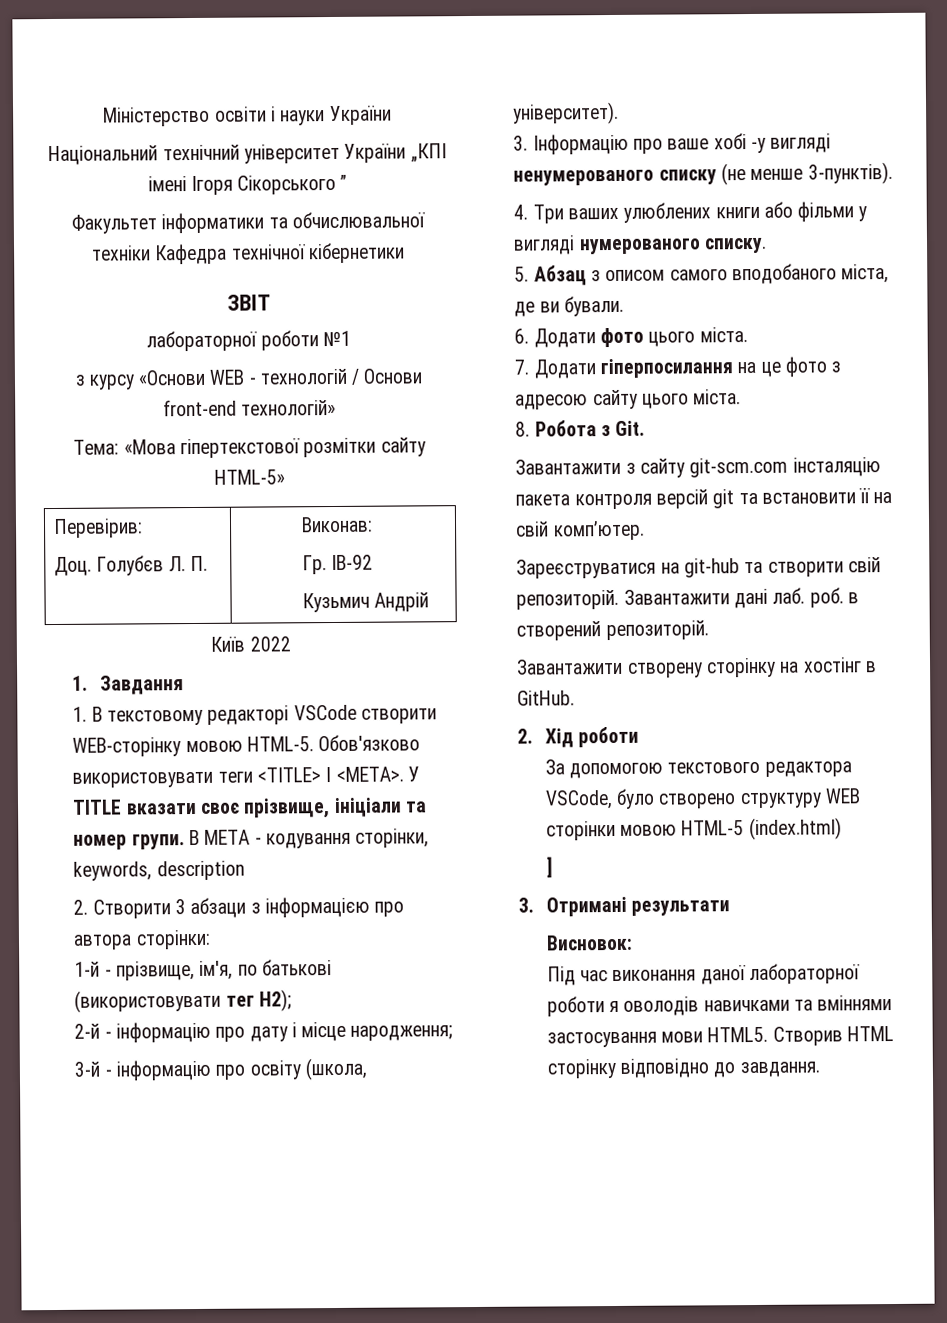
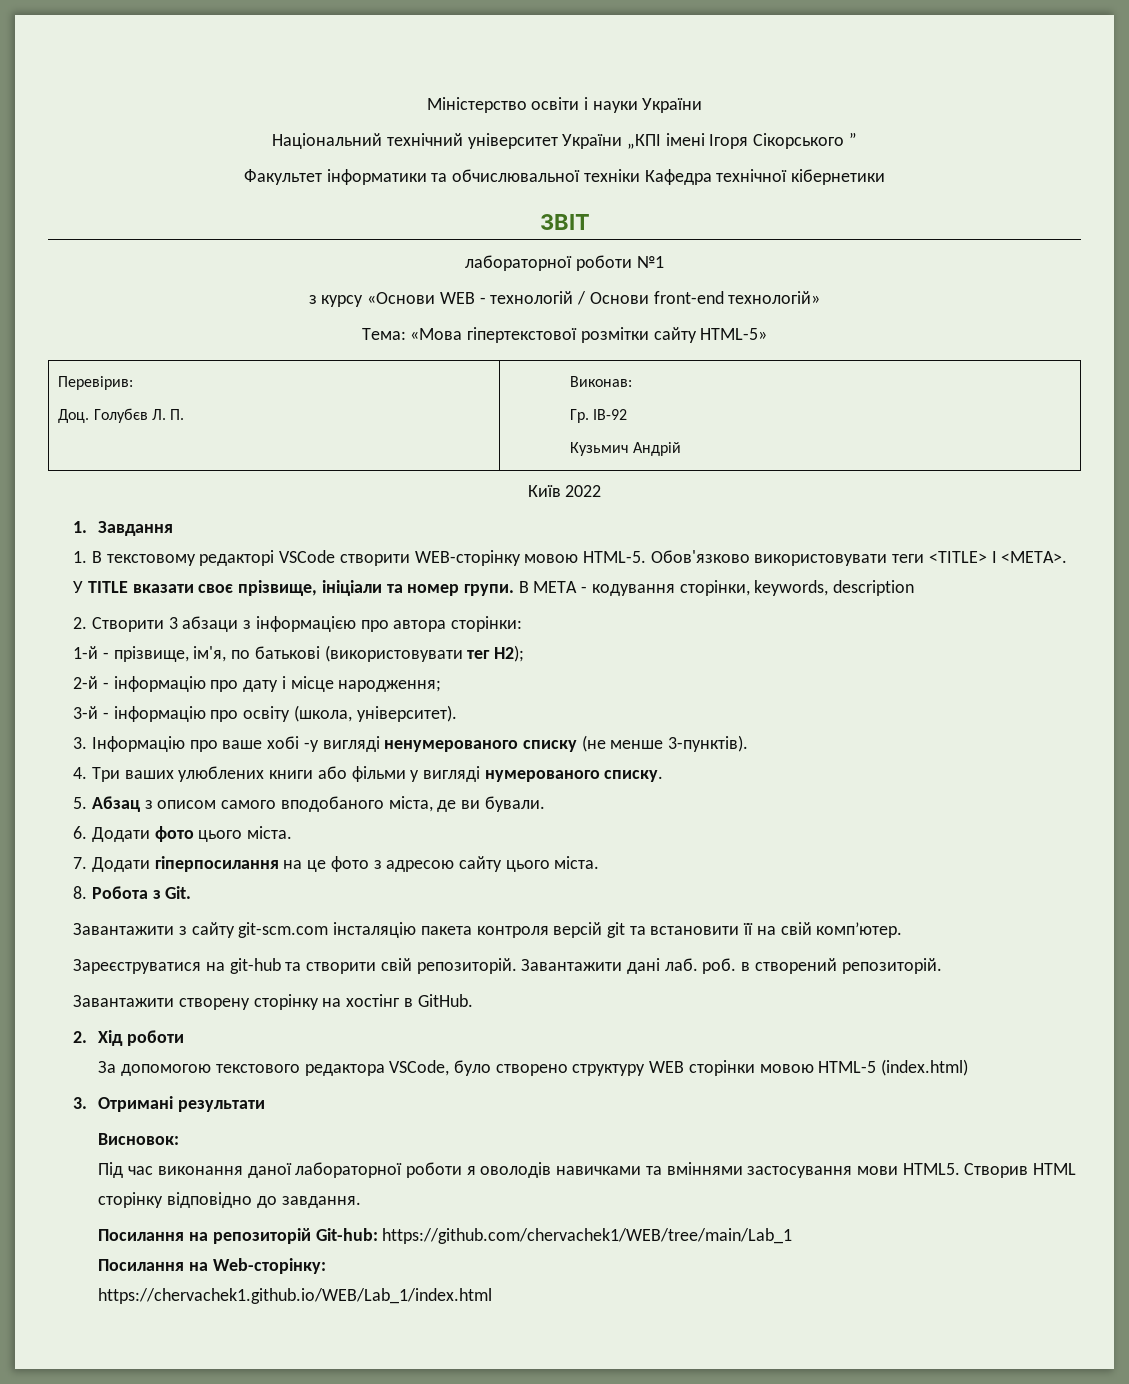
[545,856,553,878] // ] -> (969, 1067) none
(820, 1069) none -> [98,1228,793,1244] [98,1258,326,1274] [98,1288,493,1304] // Посилання на репозиторій Git-hub: https://github.com/chervachek1/WEB/tree/main/Lab_1 // Посилання на Web-сторінку: // https://chervachek1.github.io/WEB/Lab_1/index.html

